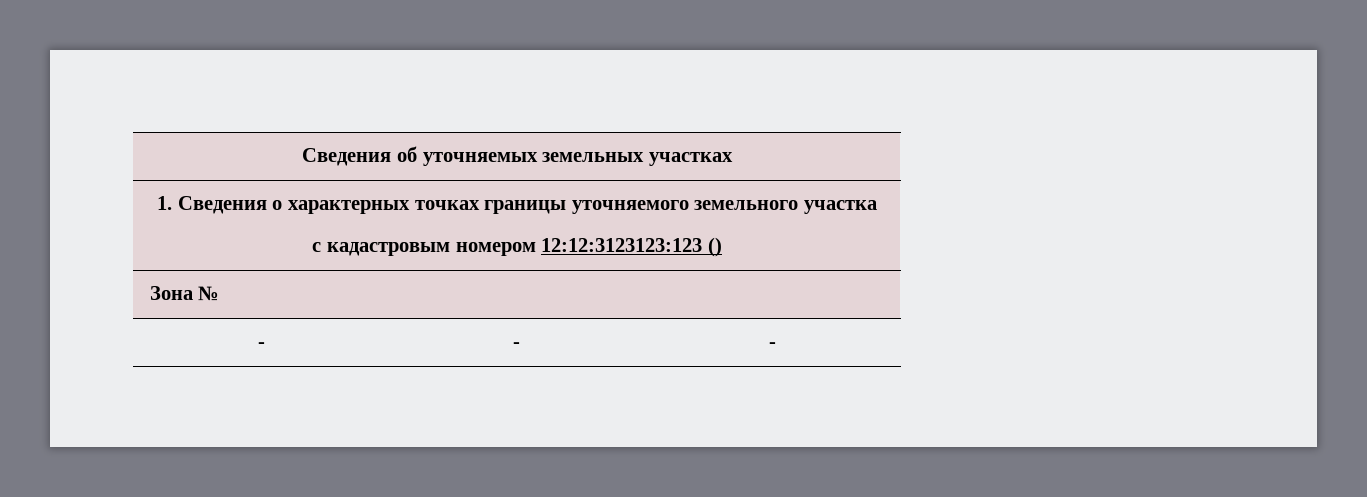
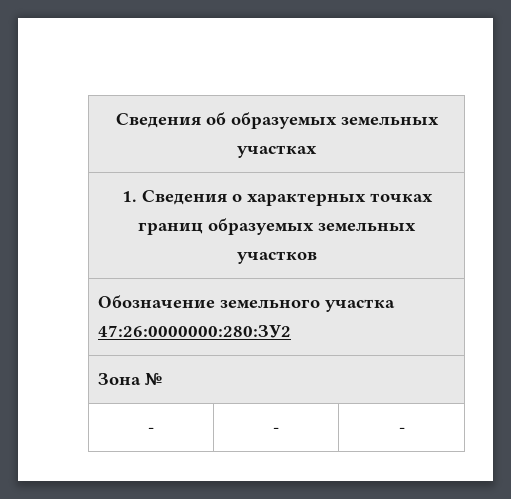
[422,152,538,166] уточняемых -> [230,112,337,129] образуемых
[484,200,877,214] [312,237,722,257] границы уточняемого земельного участка // с кадастровым номером 12:12:3123123:123 () -> [138,218,416,235] [236,251,317,264] [97,295,395,312] [97,325,291,338] границ образуемых земельных участков // Обозначение земельного участка 47:26:0000000:280:ЗУ2

